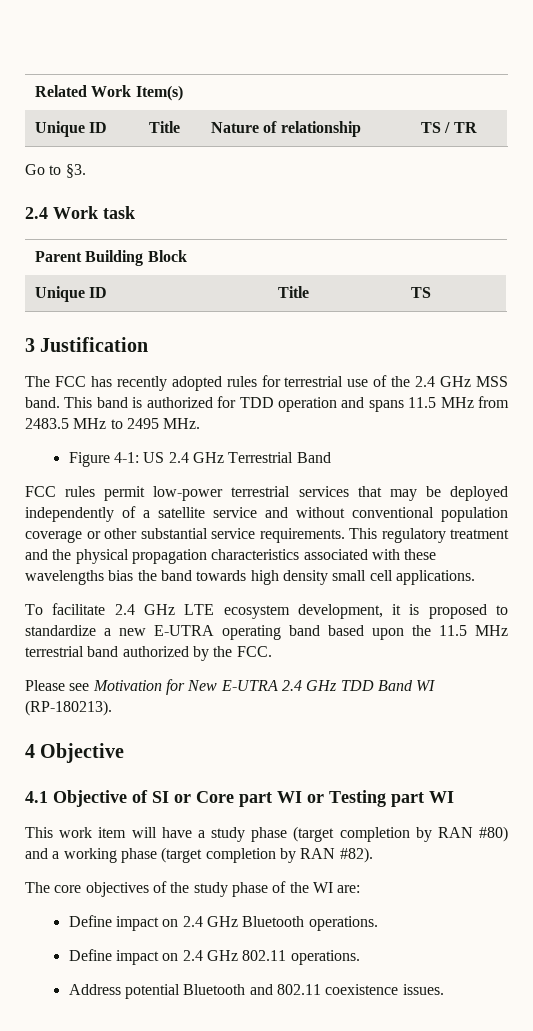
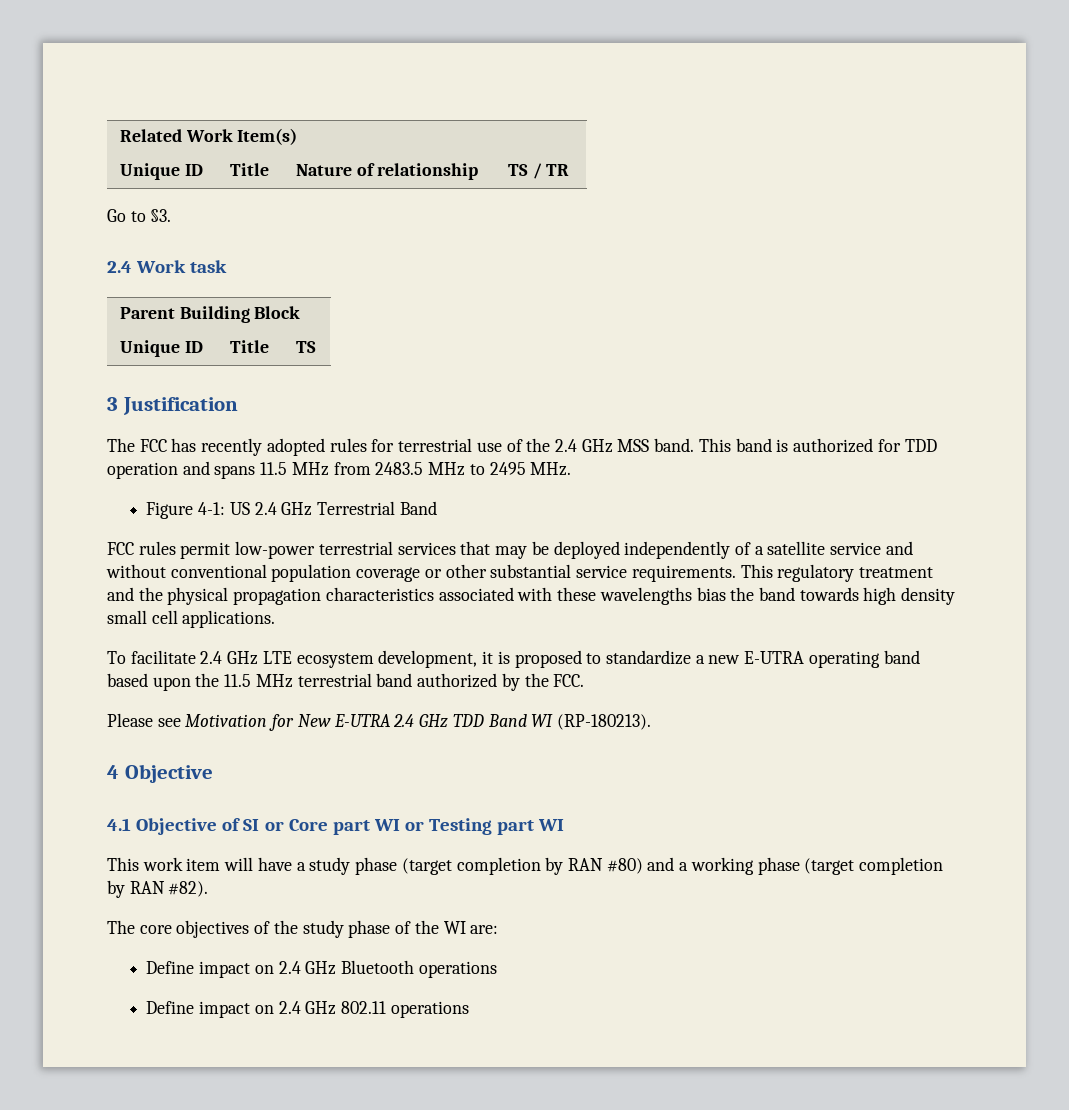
[308,916,378,931] operations. -> [418,961,497,978] operations
[290,950,360,965] [68,984,444,999] operations. // Address potential Bluetooth and 802.11 coexistence issues. -> [390,1001,469,1018] operations

